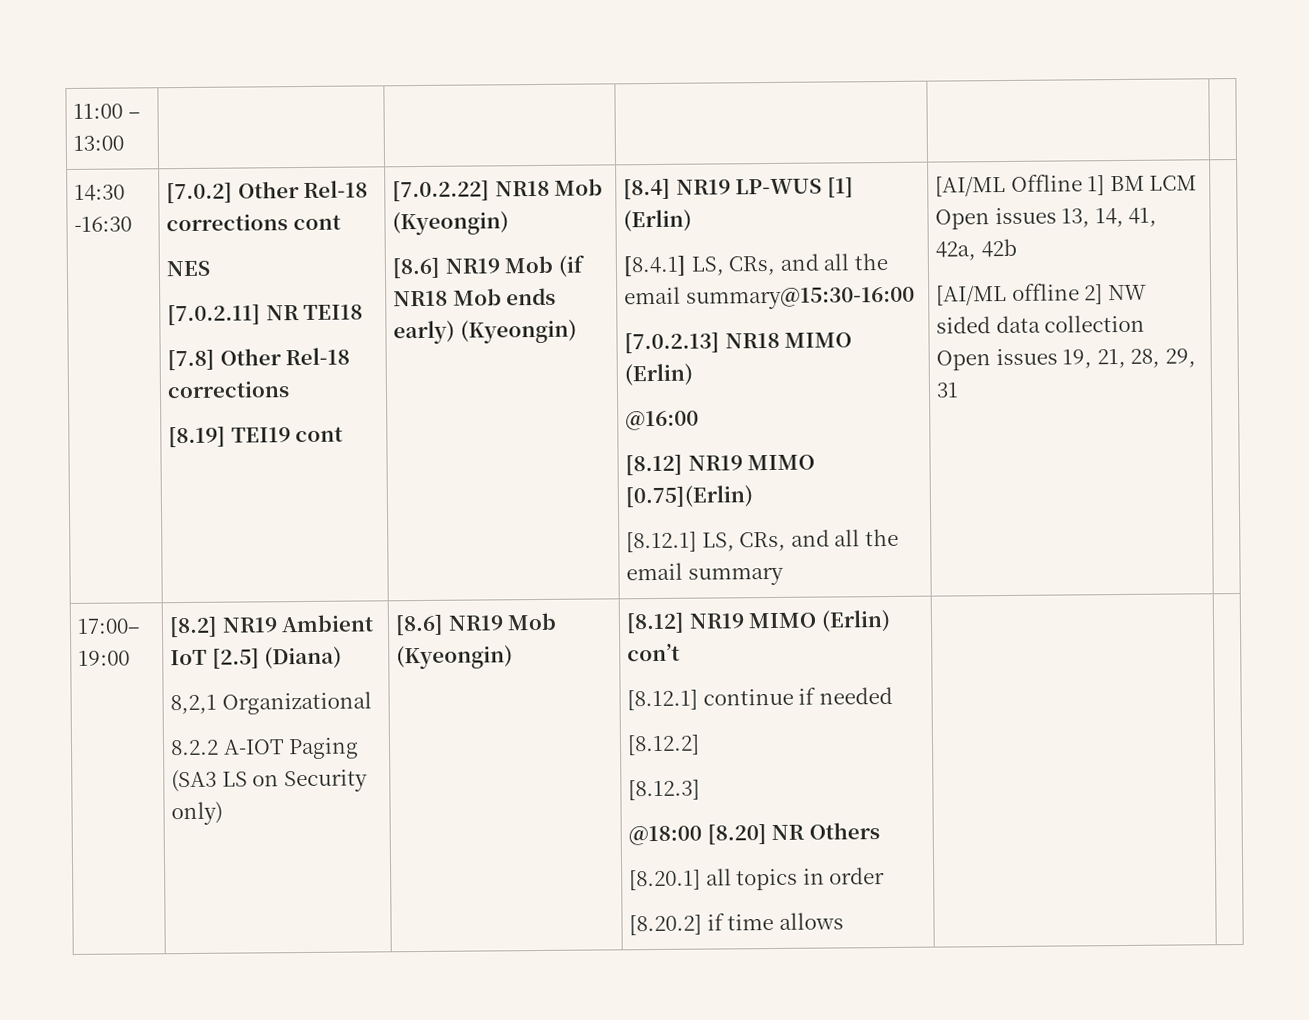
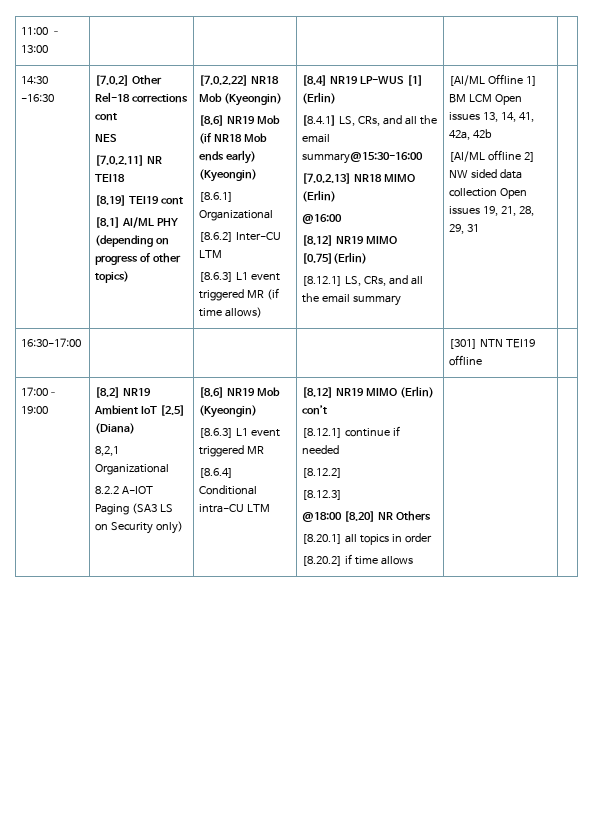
[167,347,351,371] [167,381,291,399] // [7.8] Other Rel-18 corrections -> (126, 178) none
(344, 434) none -> [95,217,179,228] [95,235,170,247] [95,253,182,265] [95,271,130,283] // [8.1] AI/ML PHY (depending on progress of other topics)
(577, 331) none -> [199,192,234,202] [199,210,274,221] [199,232,282,242] [199,250,223,258] [199,272,281,282] [199,288,280,301] [199,307,263,318] // [8.6.1] Organizational // [8.6.2] Inter-CU LTM // [8.6.3] L1 event triggered MR (if time allows)
(960, 390) none -> [21,338,82,347] [449,339,536,349] [449,355,483,366] // 16:30-17:00 | | | | [301] NTN TEI19 offline |
(514, 657) none -> [199,428,281,438] [199,445,265,457] [199,468,234,478] [199,485,258,495] [199,504,271,513] // [8.6.3] L1 event triggered MR // [8.6.4] Conditional intra-CU LTM

